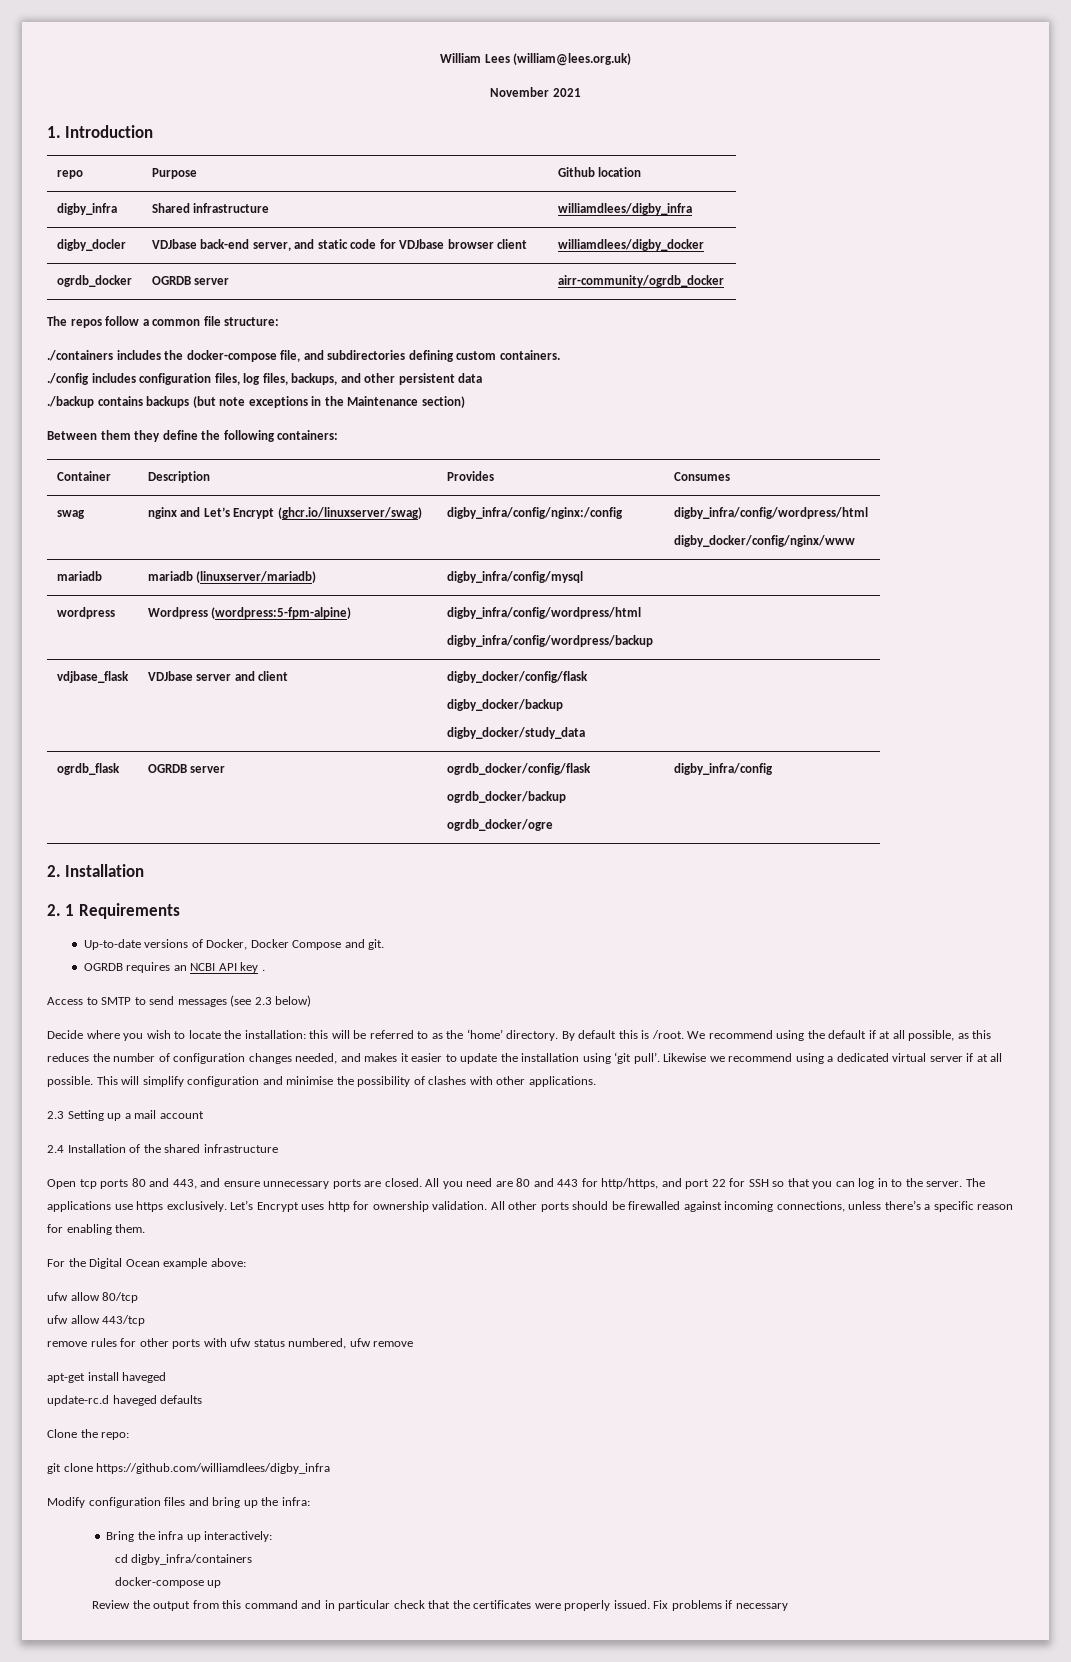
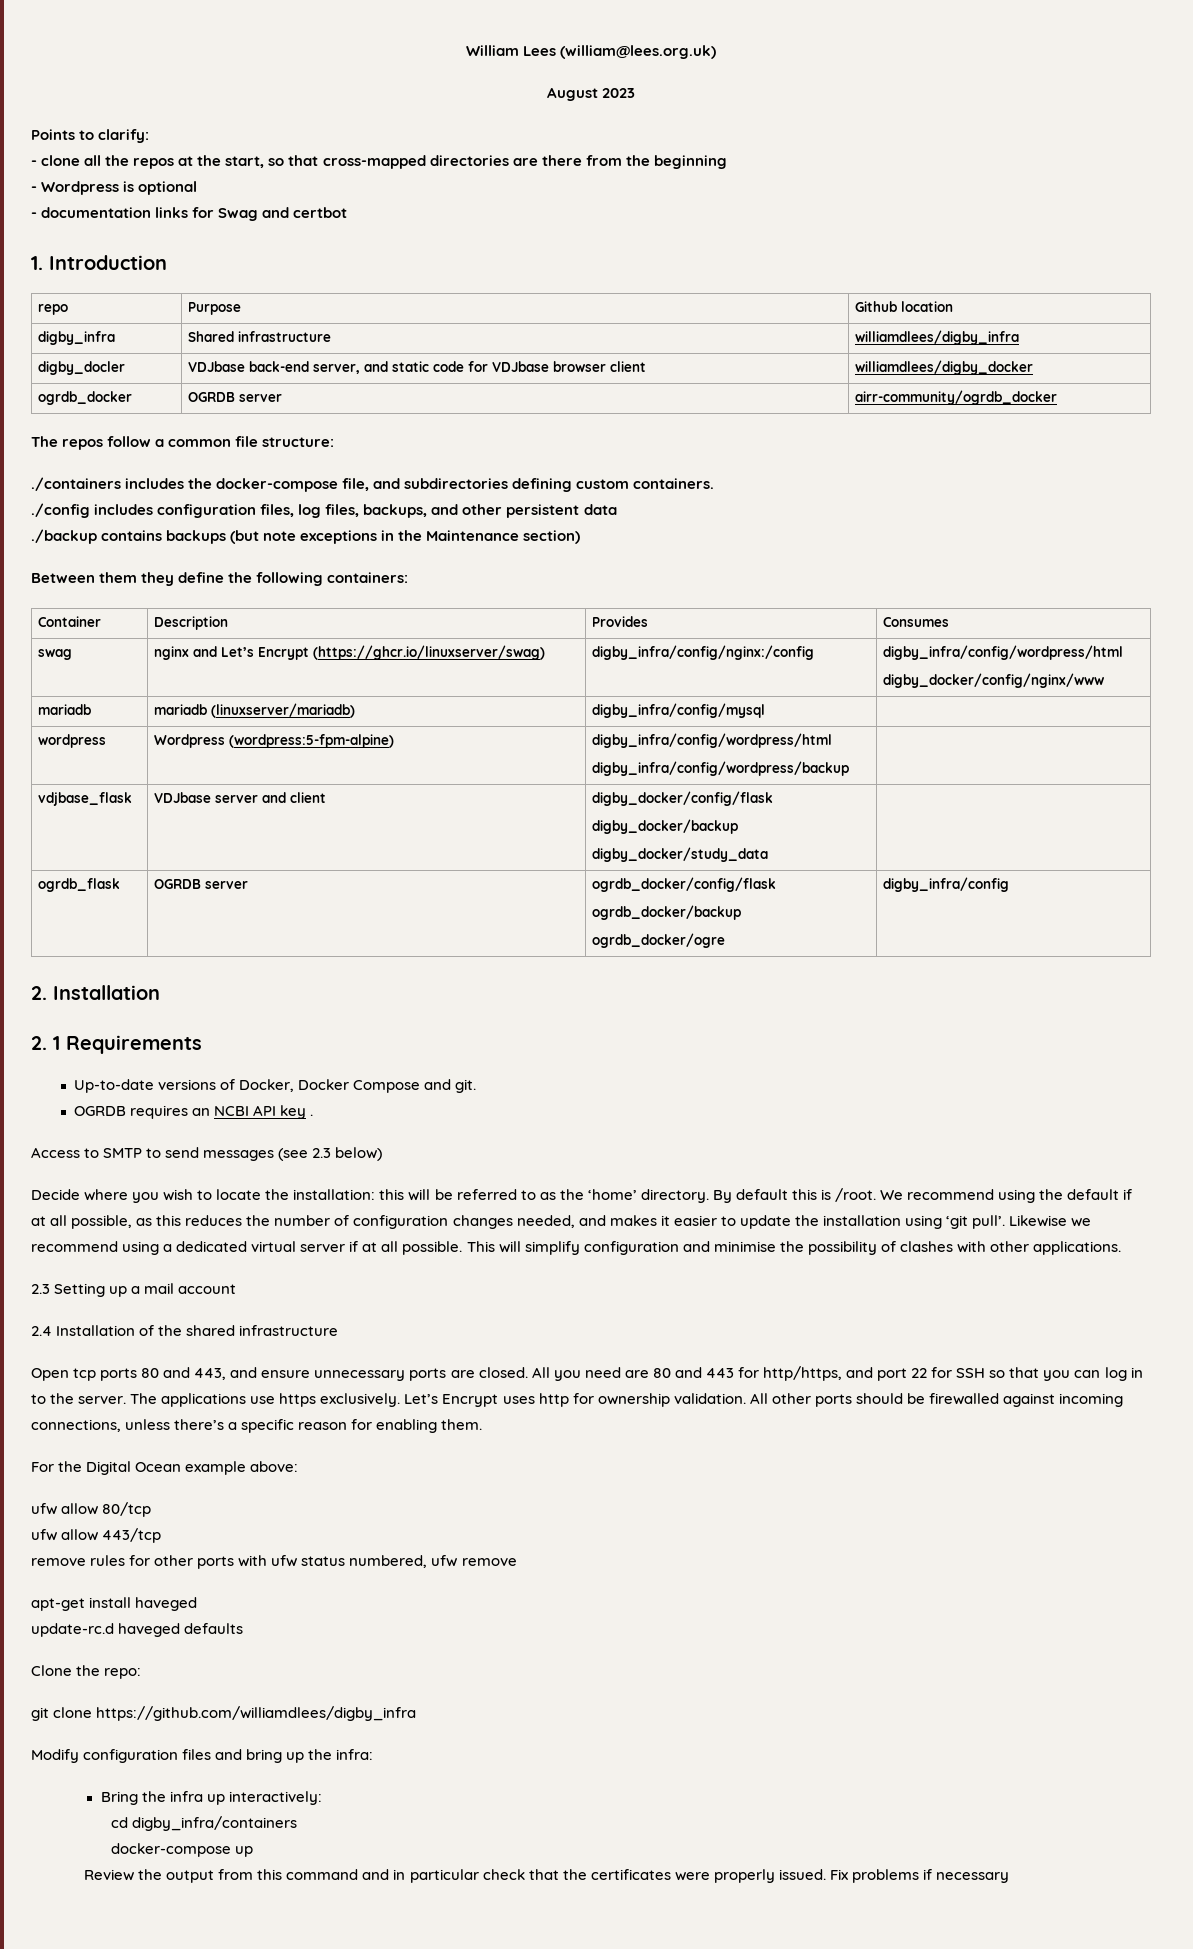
[490,87,581,97] November 2021 -> [546,87,636,101] [31,129,150,143] [31,155,727,169] [31,181,198,195] [31,207,348,221] August 2023 // Points to clarify: // - clone all the repos at the start, so that cross-mapped directories are there from the beginning // - Wordpress is optional // - documentation links for Swag and certbot
[277,507,422,519] (ghcr.io/linuxserver/swag) -> [312,645,545,660] (https://ghcr.io/linuxserver/swag)

